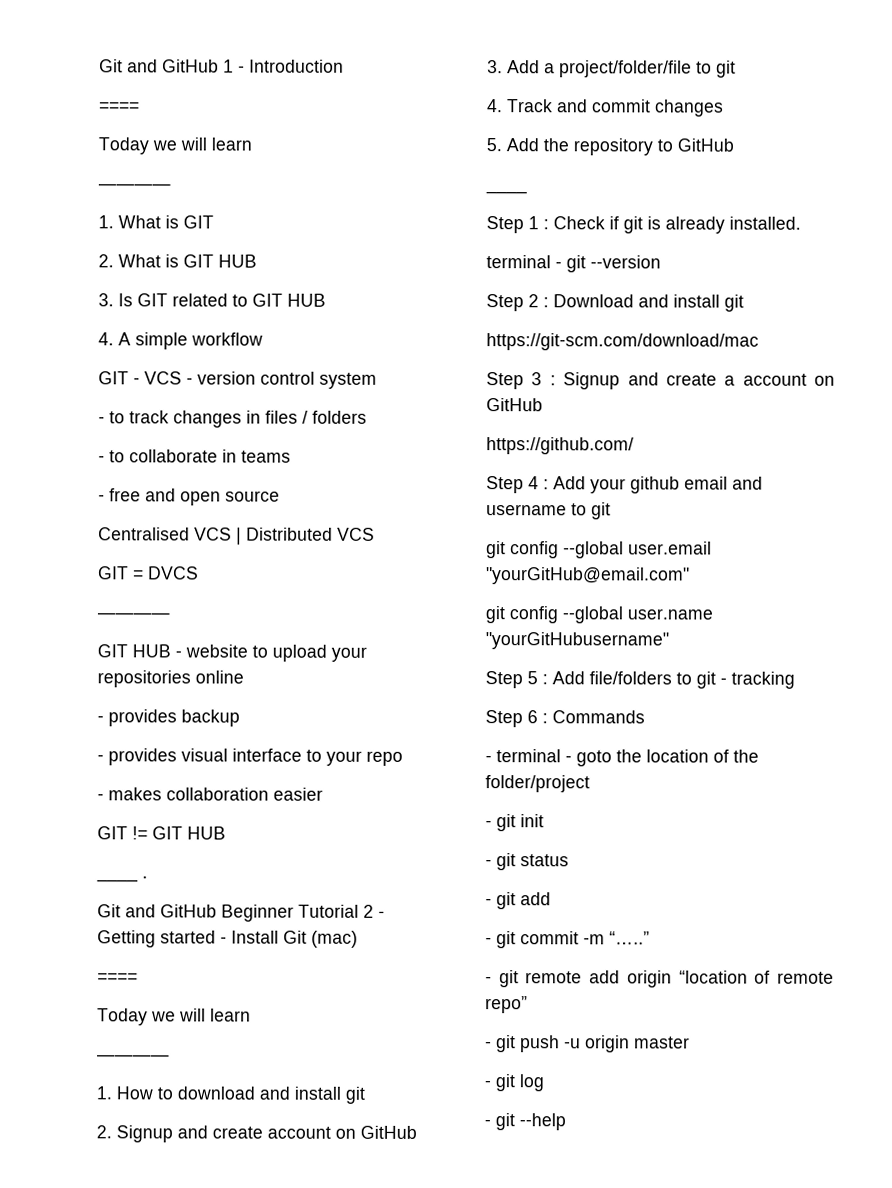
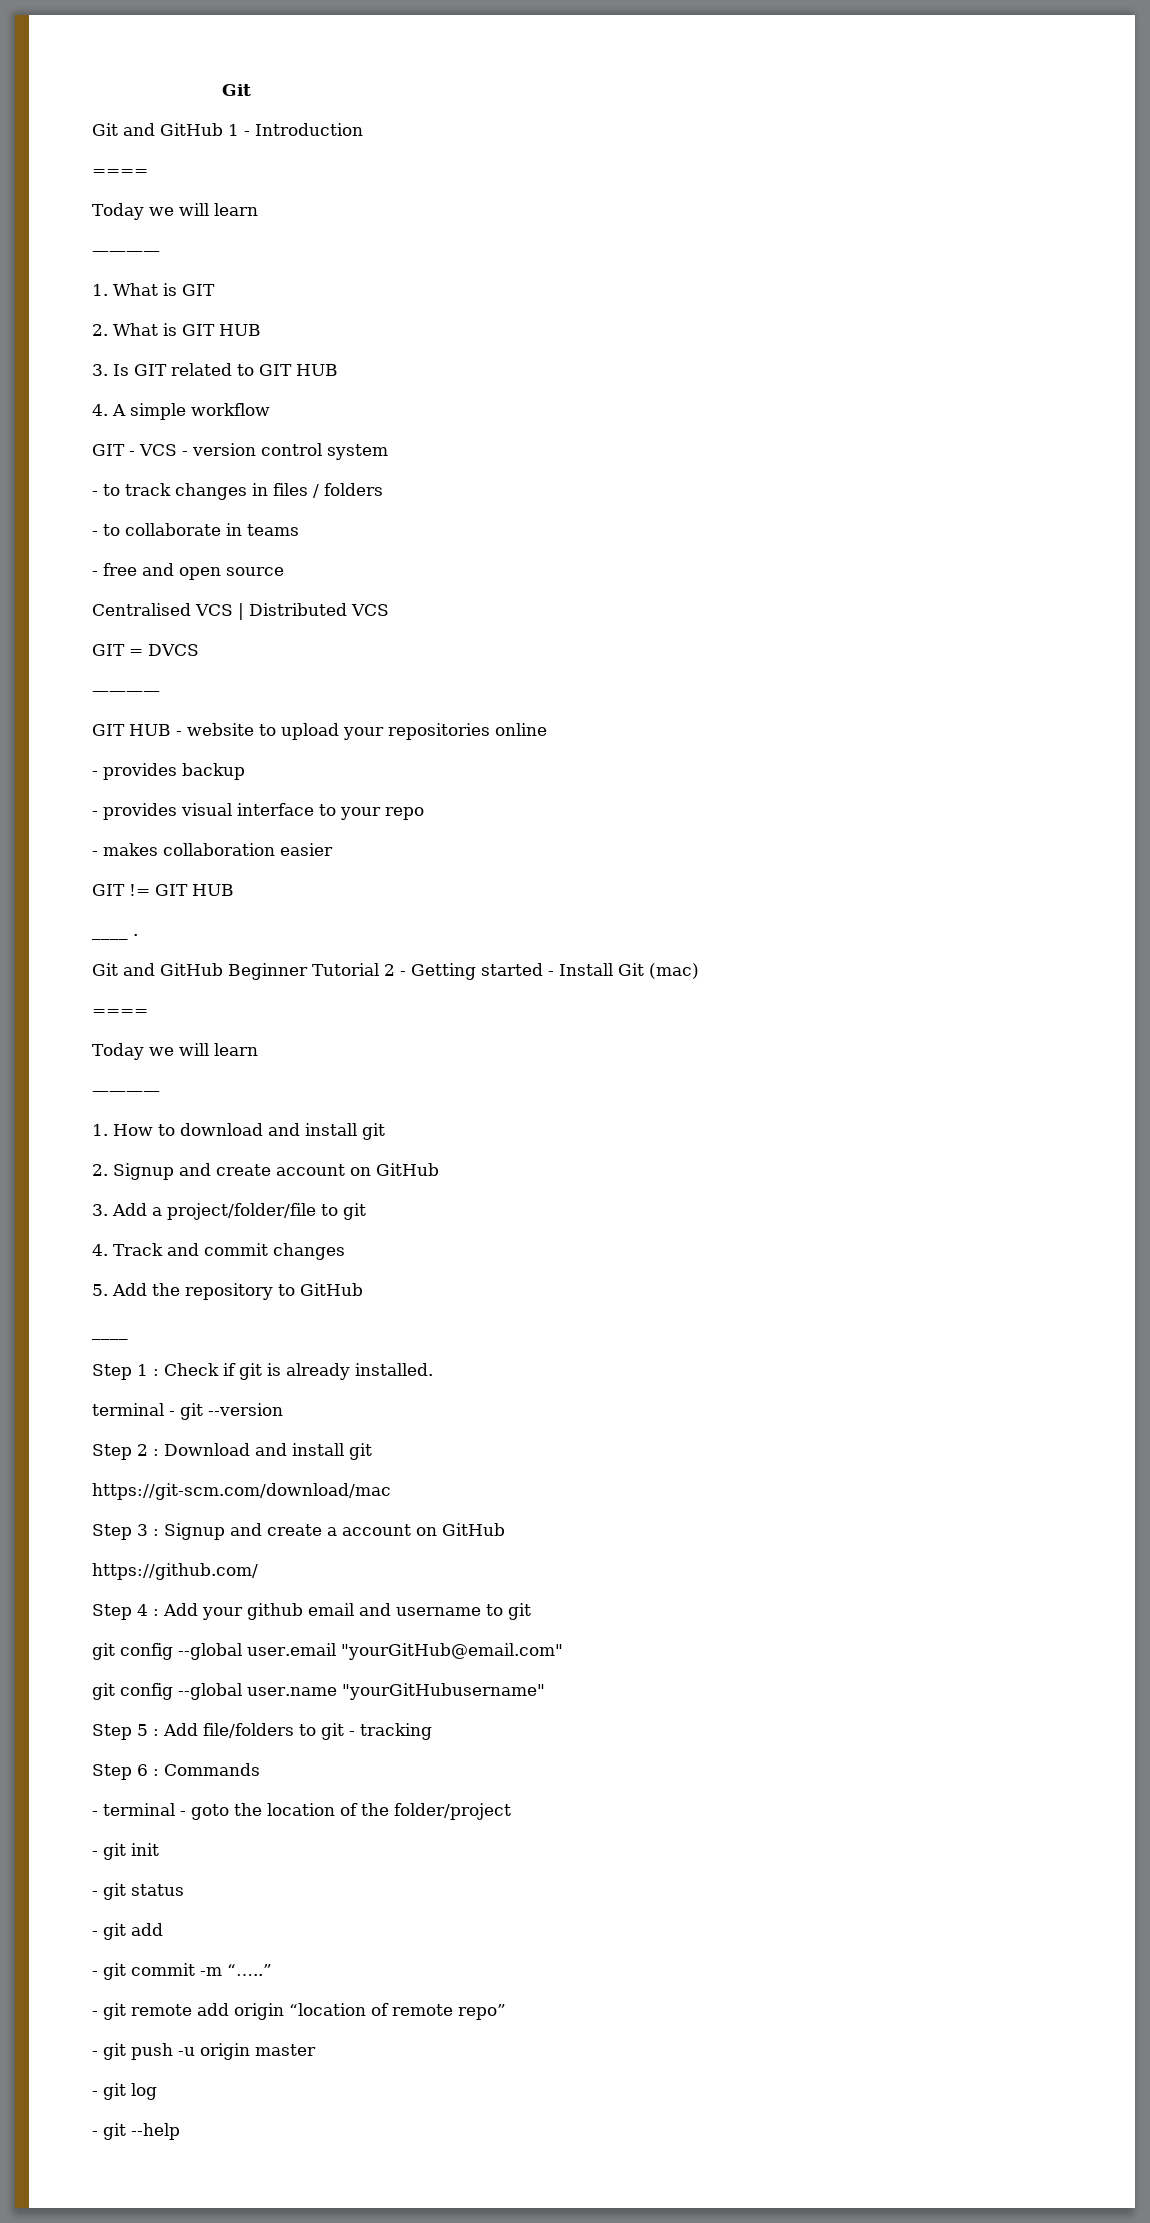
[99,59,123,73] Git -> [222,84,252,96] [92,123,118,136] Git // Git

